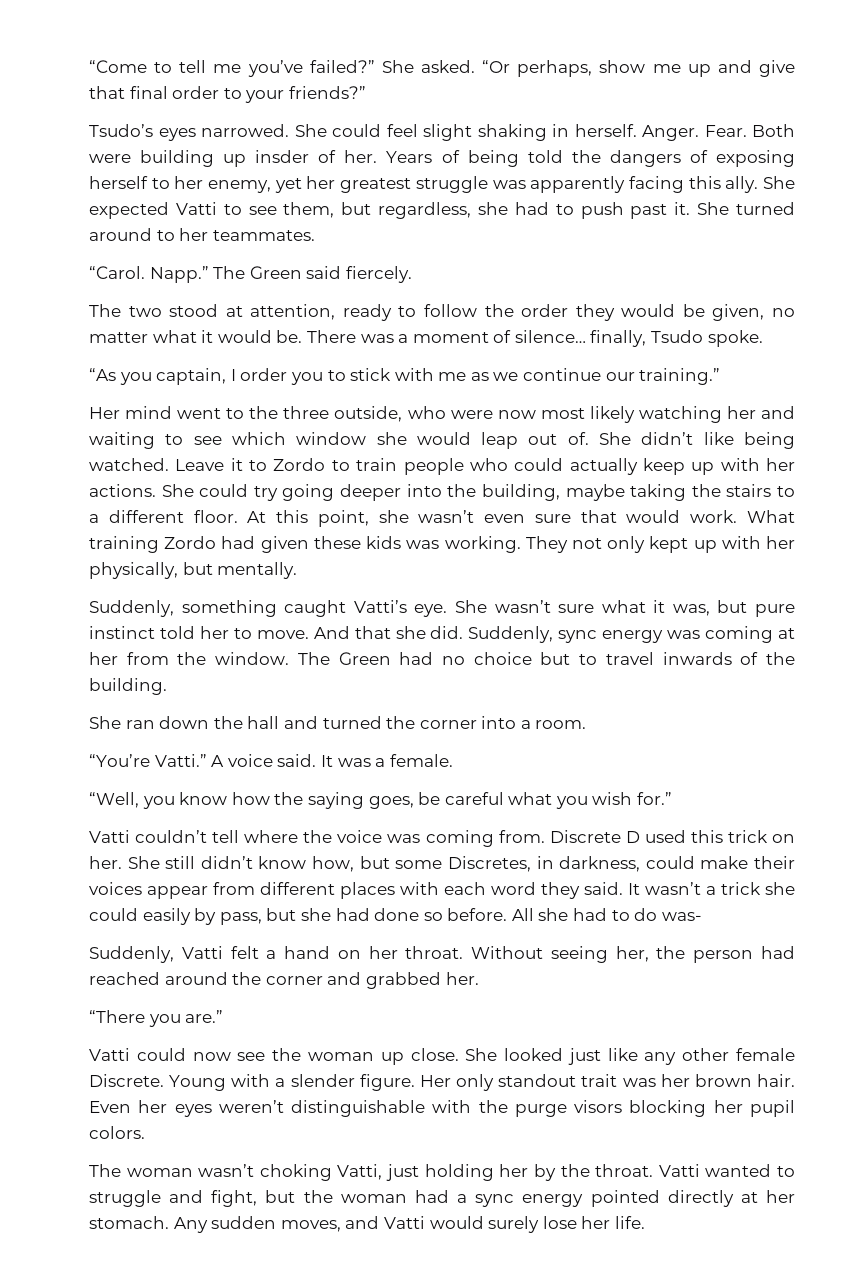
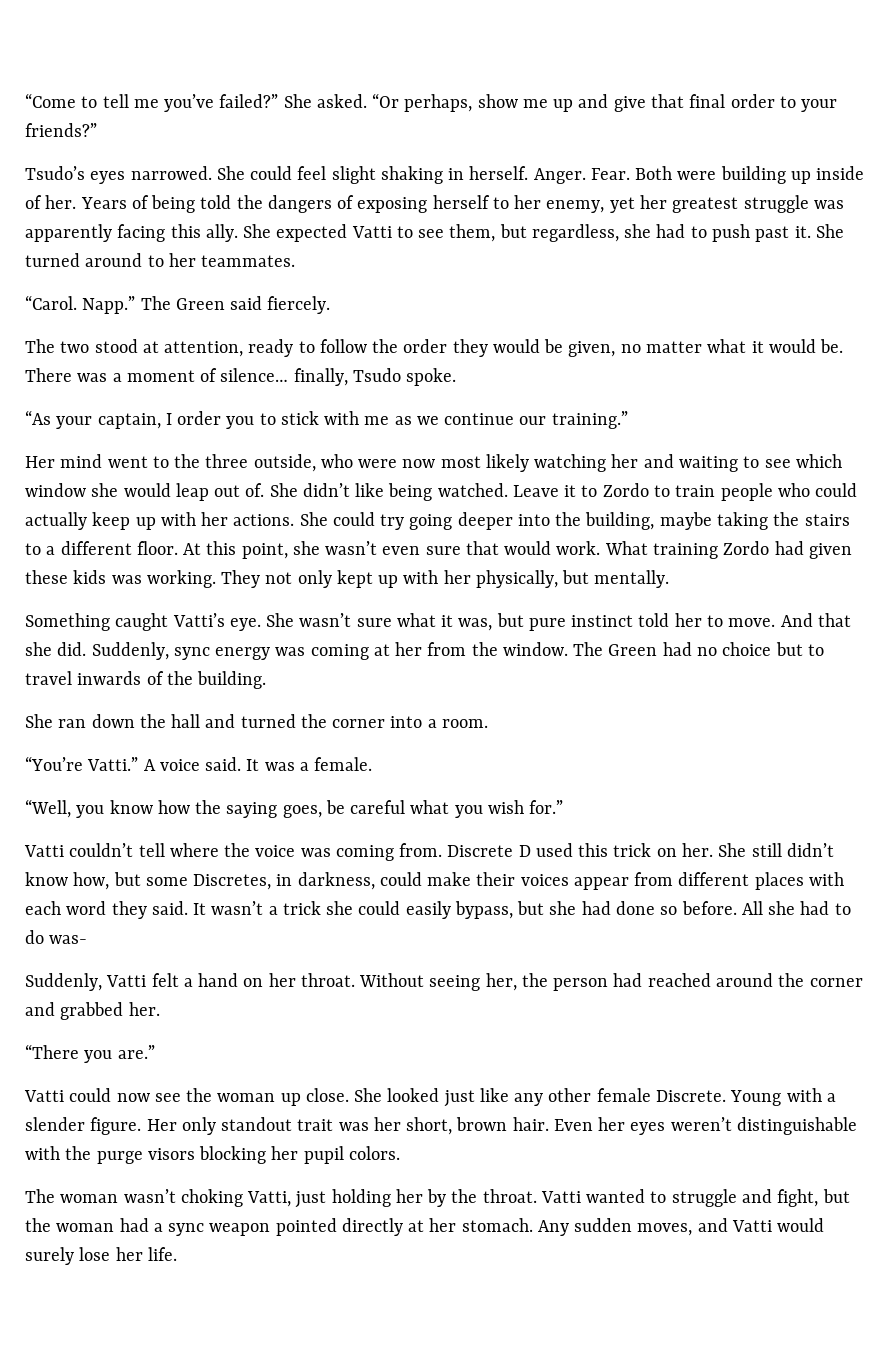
[255,150,310,163] insder -> [816,166,865,180] inside
[119,372,152,385] you -> [56,416,93,429] your
[89,600,277,617] Suddenly, something -> [25,613,110,631] Something
[194,908,262,925] by pass, -> [454,901,513,919] bypass,
(690, 1080) none -> [406,1117,453,1135] short,
[522,1194,584,1207] energy -> [209,1223,271,1236] weapon

